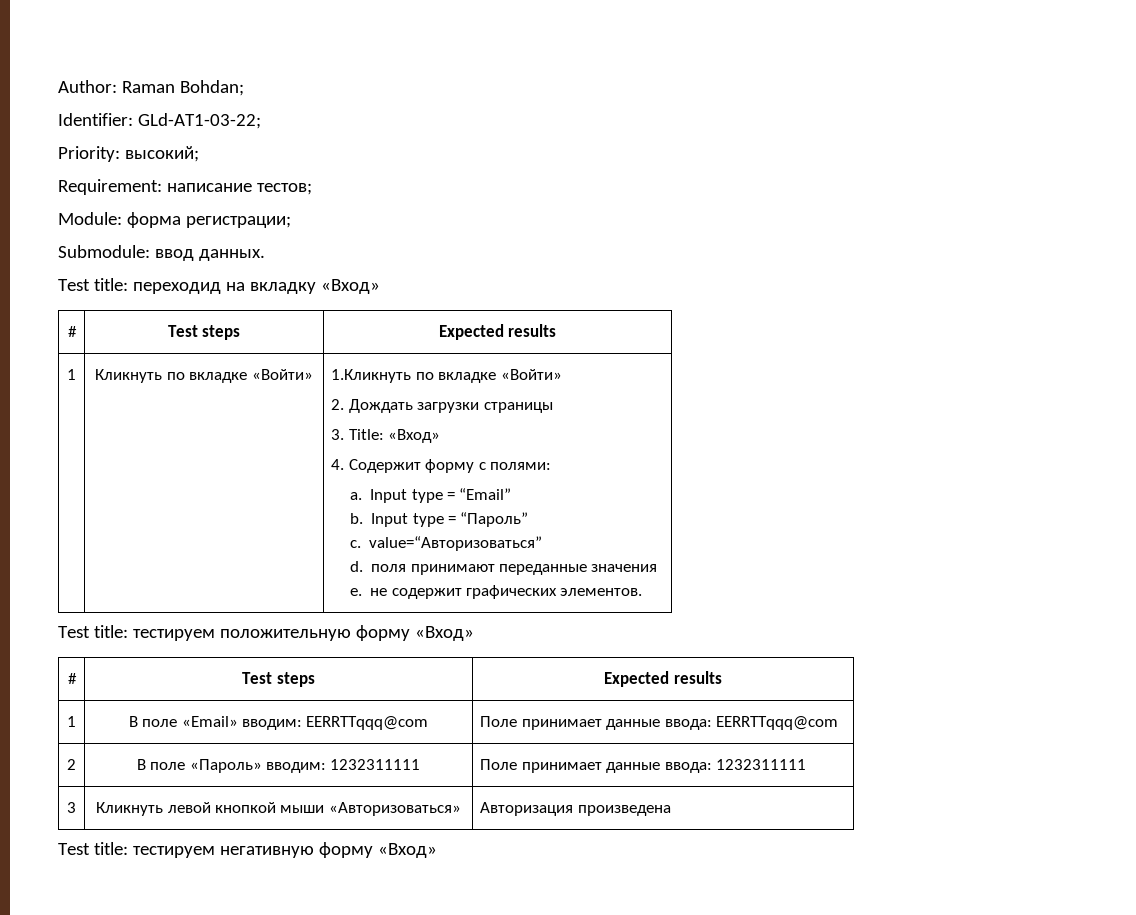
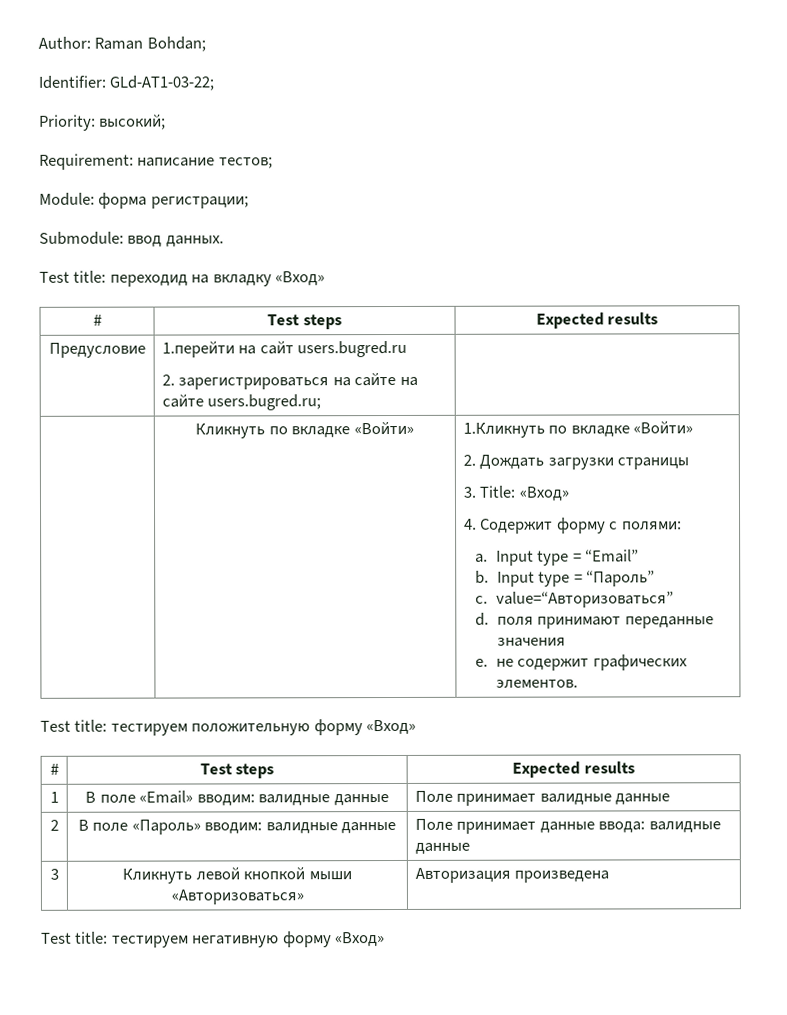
[67,369,76,380] 1 -> [48,342,146,358] [161,340,408,358] [161,372,418,390] [161,394,322,411] Предусловие | 1.перейти на сайт users.bugred.ru // 2. зарегистрироваться на сайте на сайте users.bugred.ru; | //
[306,716,429,730] [480,716,839,730] EERRTTqqq@com | Поле принимает данные ввода: EERRTTqqq@com -> [258,794,389,806] [414,790,671,806] валидные данные | Поле принимает валидные данные
[330,759,421,770] [480,759,807,773] 1232311111 | Поле принимает данные ввода: 1232311111 -> [265,821,397,834] [414,818,721,834] [414,842,470,854] валидные данные | Поле принимает данные ввода: валидные данные

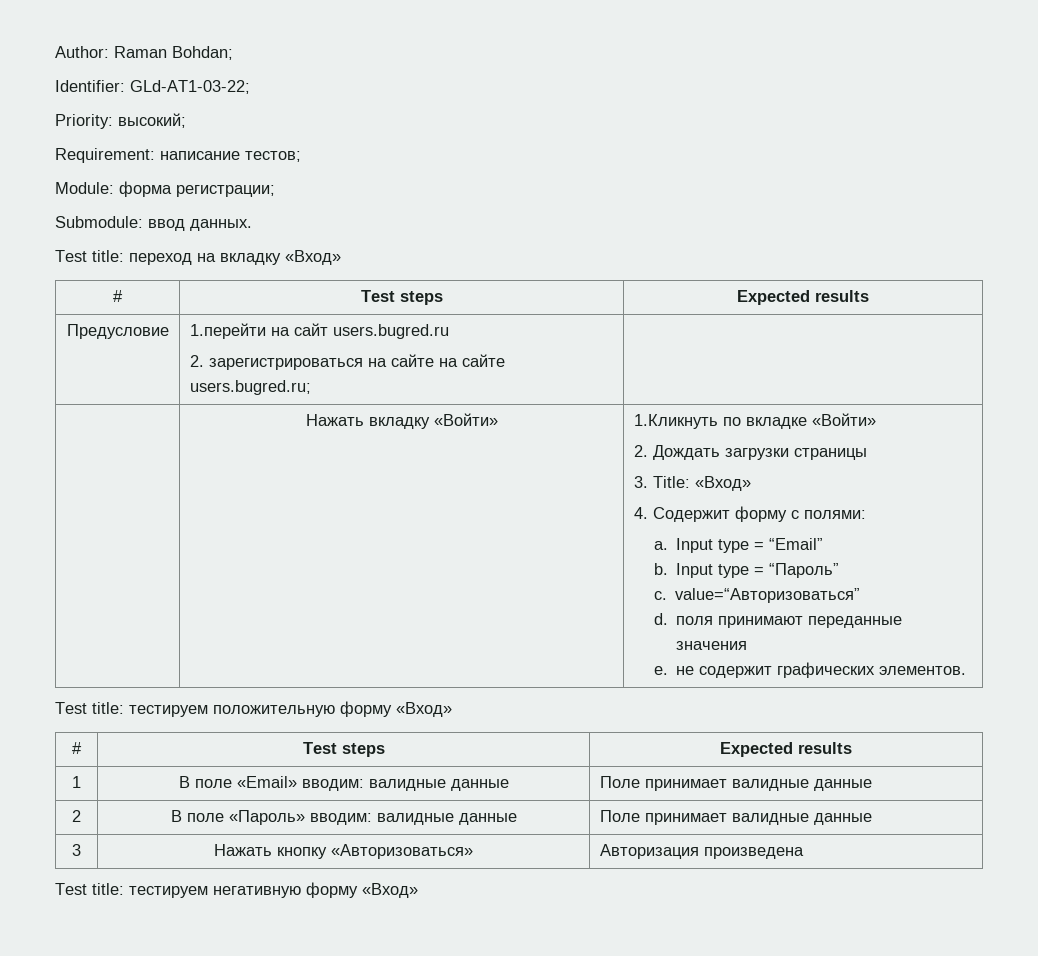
[109,274,188,287] переходид -> [129,253,192,265] переход
[195,423,351,439] Кликнуть по вкладке -> [305,414,430,429] Нажать вкладку
[539,821,646,833] данные ввода: -> (727, 819) none
[122,867,352,884] Кликнуть левой кнопкой мыши -> [214,844,327,859] Нажать кнопку

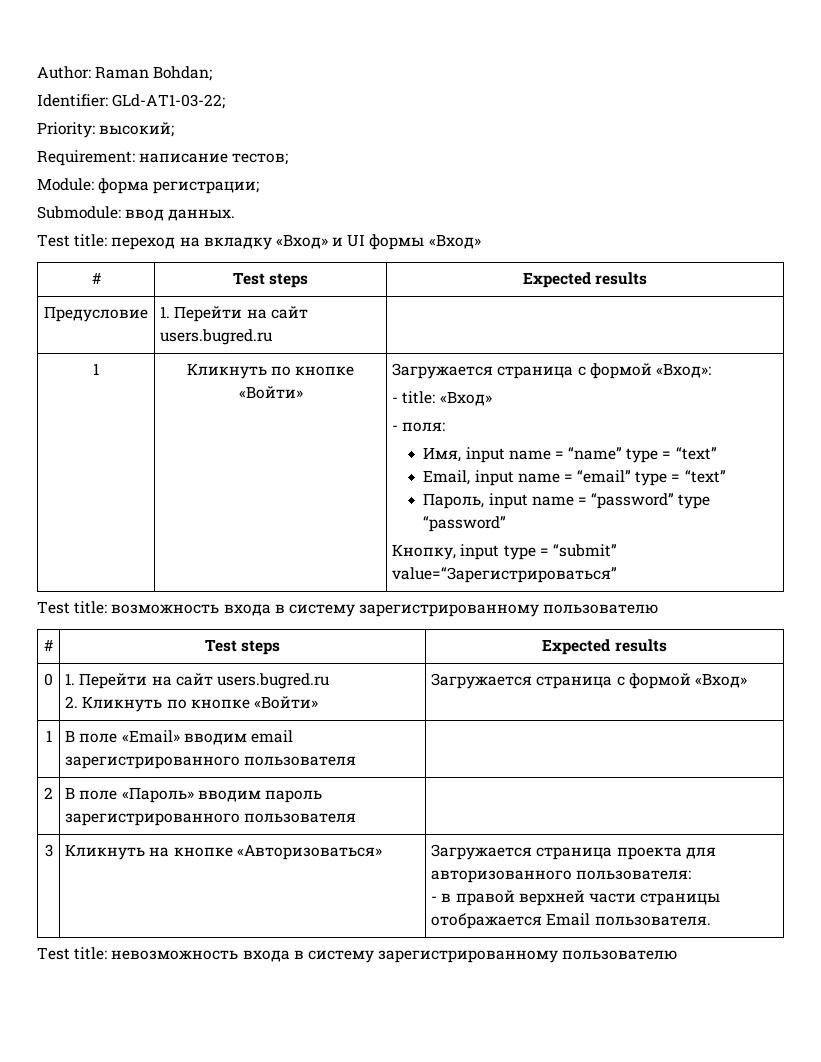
(341, 257) none -> [332,234,481,250] и UI формы «Вход»
[189,323,449,339] [189,354,505,370] [189,380,311,395] [305,413,498,429] [633,413,876,429] [633,445,867,460] [633,476,751,491] [633,506,866,522] [653,538,823,553] [653,563,839,578] [653,588,860,603] [653,613,902,628] [675,641,747,650] [653,662,966,678] [55,701,452,717] [72,742,82,754] [302,742,385,757] [720,742,852,757] [72,776,81,788] [178,776,509,791] [599,776,872,791] [72,810,81,822] [170,810,517,825] [599,810,872,825] [72,844,81,856] [214,844,474,859] [599,844,804,859] [55,882,418,898] 1.перейти на сайт users.bugred.ru // 2. зарегистрироваться на сайте на сайте users.bugred.ru; | // | Нажать вкладку «Войти» | 1.Кликнуть по вкладке «Войти» // 2. Дождать загрузки страницы // 3. Title: «Вход» // 4. Содержит форму с полями: // a. Input type = “Email” // b. Input type = “Пароль” // c. value=“Авторизоваться” // d. поля принимают переданные значения // e. не содержит графических элементов. // Test title: тестируем положительную форму «Вход» // # | Test steps | Expected results // 1 | В поле «Email» вводим: валидные данные | Поле принимает валидные данные // 2 | В поле «Пароль» вводим: валидные данные | Поле принимает валидные данные // 3 | Нажать кнопку «Авторизоваться» | Авторизация произведена // Test title: тестируем негативную форму «Вход» -> [160,306,308,322] [160,329,273,345] [93,363,99,375] [186,363,355,379] [238,386,303,399] [392,363,712,379] [392,391,492,406] [392,422,446,432] [423,447,717,463] [423,470,726,486] [423,493,711,509] [423,516,507,532] [392,544,618,560] [392,567,618,583] [37,601,659,617] [44,639,53,651] [204,639,281,655] [542,639,667,655] [44,673,53,686] [65,673,330,689] [65,696,319,712] [431,673,748,689] [45,730,52,742] [65,730,294,745] [65,756,357,769] [44,787,53,799] [65,787,323,803] [65,813,357,826] [44,844,53,857] [65,844,382,860] [431,844,716,860] [431,870,692,883] [431,890,721,906] [431,913,711,929] [37,947,678,963] 1. Перейти на сайт users.bugred.ru | // 1 | Кликнуть по кнопке «Войти» | Загружается страница с формой «Вход»: // - title: «Вход» // - поля: // Имя, input name = “name” type = “text” // Email, input name = “email” type = “text” // Пароль, input name = “password” type “password” // Кнопку, input type = “submit” value=“Зарегистрироваться” // Test title: возможность входа в систему зарегистрированному пользователю // # | Test steps | Expected results // 0 | 1. Перейти на сайт users.bugred.ru // 2. Кликнуть по кнопке «Войти» | Загружается страница с формой «Вход» // 1 | В поле «Email» вводим email зарегистрированного пользователя | // 2 | В поле «Пароль» вводим пароль зарегистрированного пользователя | // 3 | Кликнуть на кнопке «Авторизоваться» | Загружается страница проекта для авторизованного пользователя: // - в правой верхней части страницы отображается Email пользователя. // Test title: невозможность входа в систему зарегистрированному пользователю

